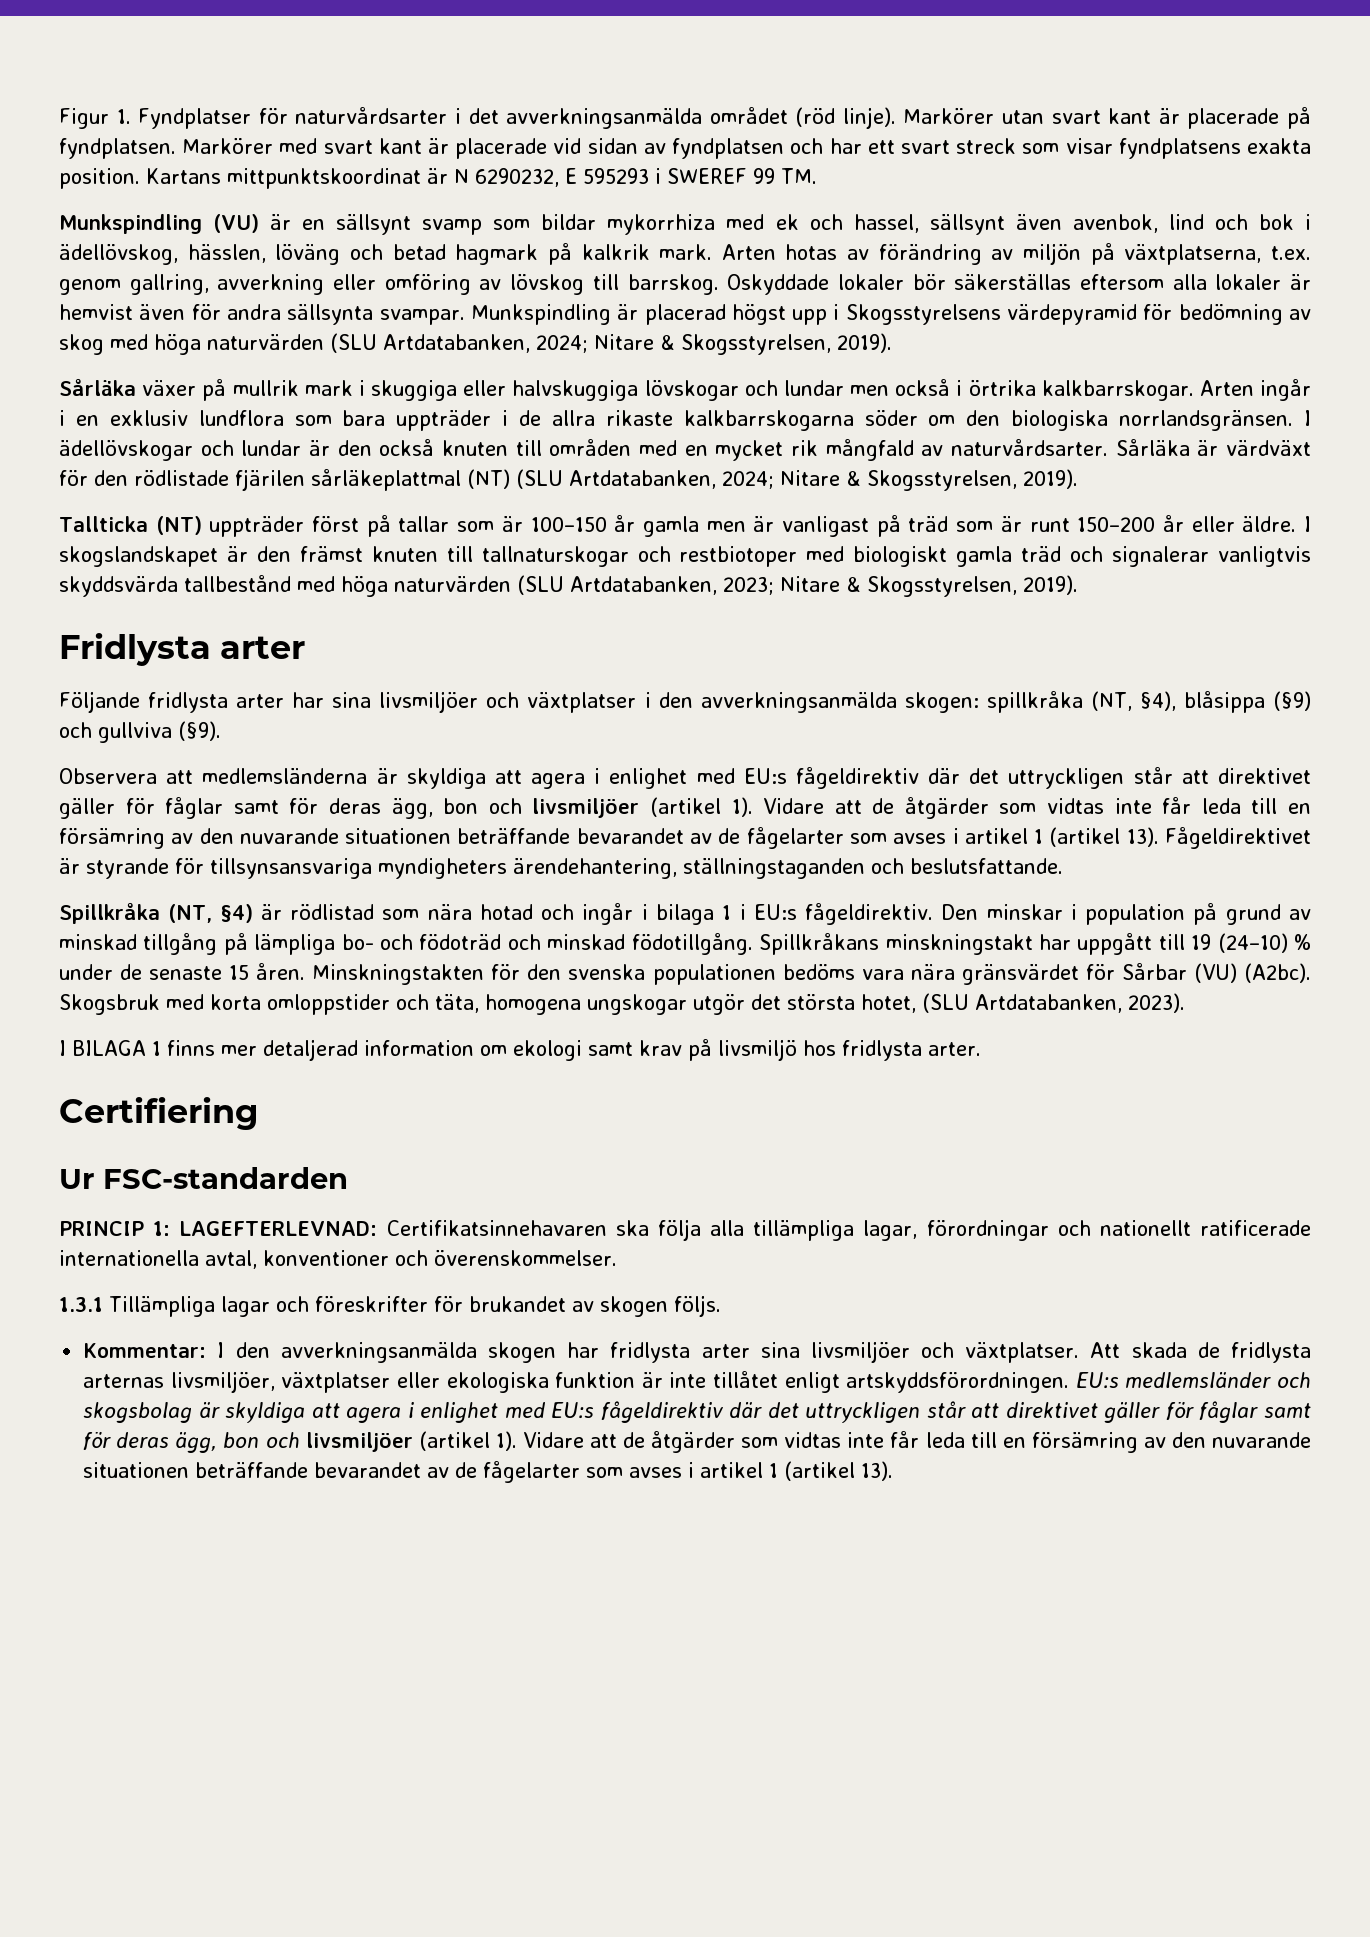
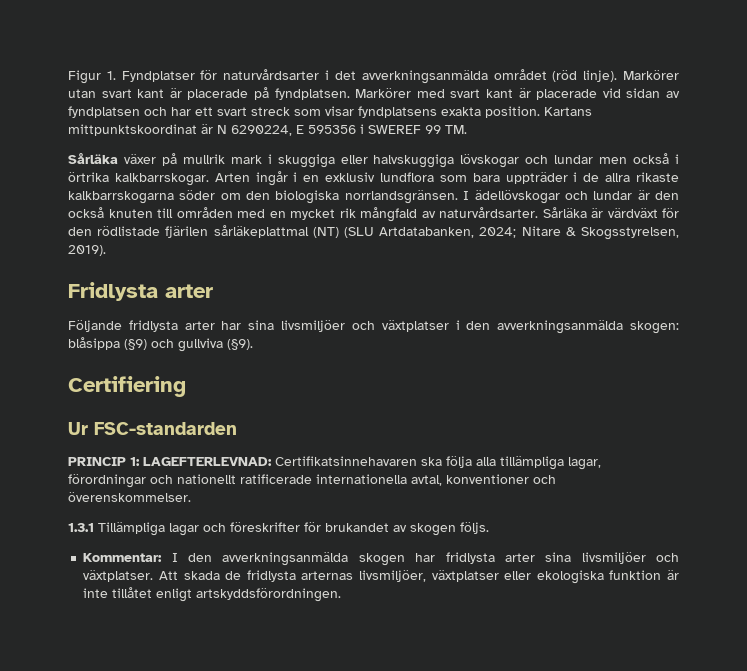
[475,168,649,187] 6290232, E 595293 -> [231,125,356,136] 6290224, E 595356
[59,214,1311,235] [59,243,1311,265] [59,273,1311,295] [59,303,1311,325] [59,333,892,355] // Munkspindling (VU) är en sällsynt svamp som bildar mykorrhiza med ek och hassel, sällsynt även avenbok, lind och bok i ädellövskog, hässlen, löväng och betad hagmark på kalkrik mark. Arten hotas av förändring av miljön på växtplatserna, t.ex. genom gallring, avverkning eller omföring av lövskog till barrskog. Oskyddade lokaler bör säkerställas eftersom alla lokaler är hemvist även för andra sällsynta svampar. Munkspindling är placerad högst upp i Skogsstyrelsens värdepyramid för bedömning av skog med höga naturvärden (SLU Artdatabanken, 2024; Nitare & Skogsstyrelsen, 2019). -> (467, 129) none
[59,515,1312,537] [59,546,1311,567] [59,575,1078,597] // Tallticka (NT) uppträder först på tallar som är 100–150 år gamla men är vanligast på träd som är runt 150–200 år eller äldre. I skogslandskapet är den främst knuten till tallnaturskogar och restbiotoper med biologiskt gamla träd och signalerar vanligtvis skyddsvärda tallbestånd med höga naturvärden (SLU Artdatabanken, 2023; Nitare & Skogsstyrelsen, 2019). -> (106, 250) none
[986,691,1176,713] spillkråka (NT, §4), -> (679, 327) none
[59,767,1311,789] [59,797,1311,819] [59,827,1312,849] [59,857,1063,879] [59,902,1312,925] [59,933,1312,955] [59,963,1311,985] [59,993,1185,1015] [59,1039,981,1061] // Observera att medlemsländerna är skyldiga att agera i enlighet med EU:s fågeldirektiv där det uttryckligen står att direktivet gäller för fåglar samt för deras ägg, bon och livsmiljöer (artikel 1). Vidare att de åtgärder som vidtas inte får leda till en försämring av den nuvarande situationen beträffande bevarandet av de fågelarter som avses i artikel 1 (artikel 13). Fågeldirektivet är styrande för tillsynsansvariga myndigheters ärendehantering, ställningstaganden och beslutsfattande. // Spillkråka (NT, §4) är rödlistad som nära hotad och ingår i bilaga 1 i EU:s fågeldirektiv. Den minskar i population på grund av minskad tillgång på lämpliga bo- och födoträd och minskad födotillgång. Spillkråkans minskningstakt har uppgått till 19 (24–10) % under de senaste 15 åren. Minskningstakten för den svenska populationen bedöms vara nära gränsvärdet för Sårbar (VU) (A2bc). Skogsbruk med korta omloppstider och täta, homogena ungskogar utgör det största hotet, (SLU Artdatabanken, 2023). // I BILAGA 1 finns mer detaljerad information om ekologi samt krav på livsmiljö hos fridlysta arter. -> (253, 344) none
[1075,1371,1311,1389] [83,1401,1311,1423] [83,1431,1311,1453] [83,1461,894,1483] EU:s medlemsländer och skogsbolag är skyldiga att agera i enlighet med EU:s fågeldirektiv där det uttryckligen står att direktivet gäller för fåglar samt för deras ägg, bon och livsmiljöer (artikel 1). Vidare att de åtgärder som vidtas inte får leda till en försämring av den nuvarande situationen beträffande bevarandet av de fågelarter som avses i artikel 1 (artikel 13). -> (342, 595) none

